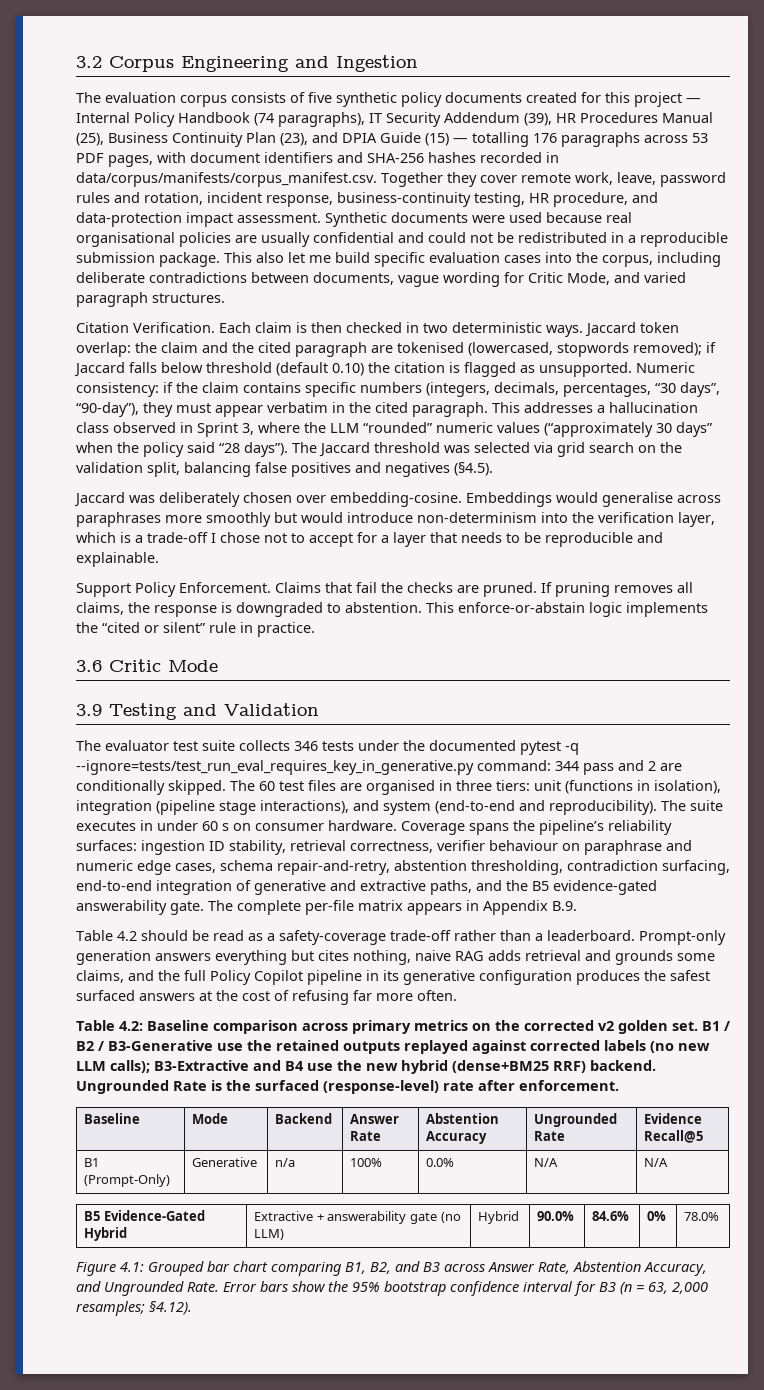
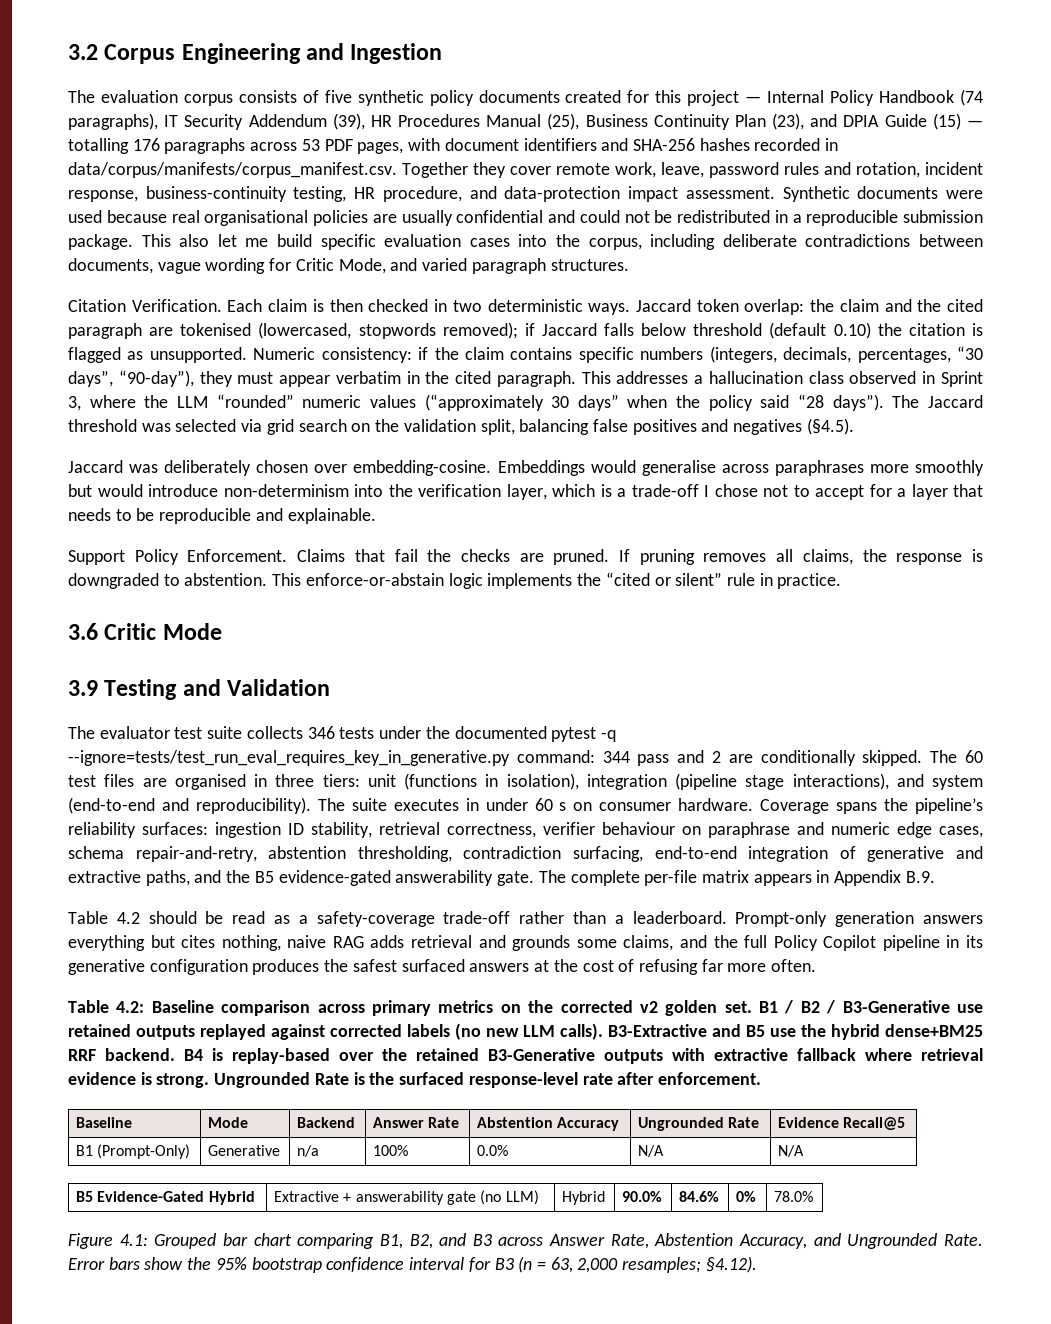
[247,1040,272,1051] the -> (984, 1008) none
[110,1060,150,1073] calls); -> [560,1023,603,1040] calls).
[285,1060,656,1074] B4 use the new hybrid (dense+BM25 RRF) backend. -> [746,1024,983,1040] [68,1048,983,1064] [68,1072,210,1088] B5 use the hybrid dense+BM25 RRF backend. B4 is replay-based over the retained B3-Generative outputs with extractive fallback where retrieval evidence is strong.
[323,1080,439,1094] (response-level) -> [468,1072,578,1088] response-level

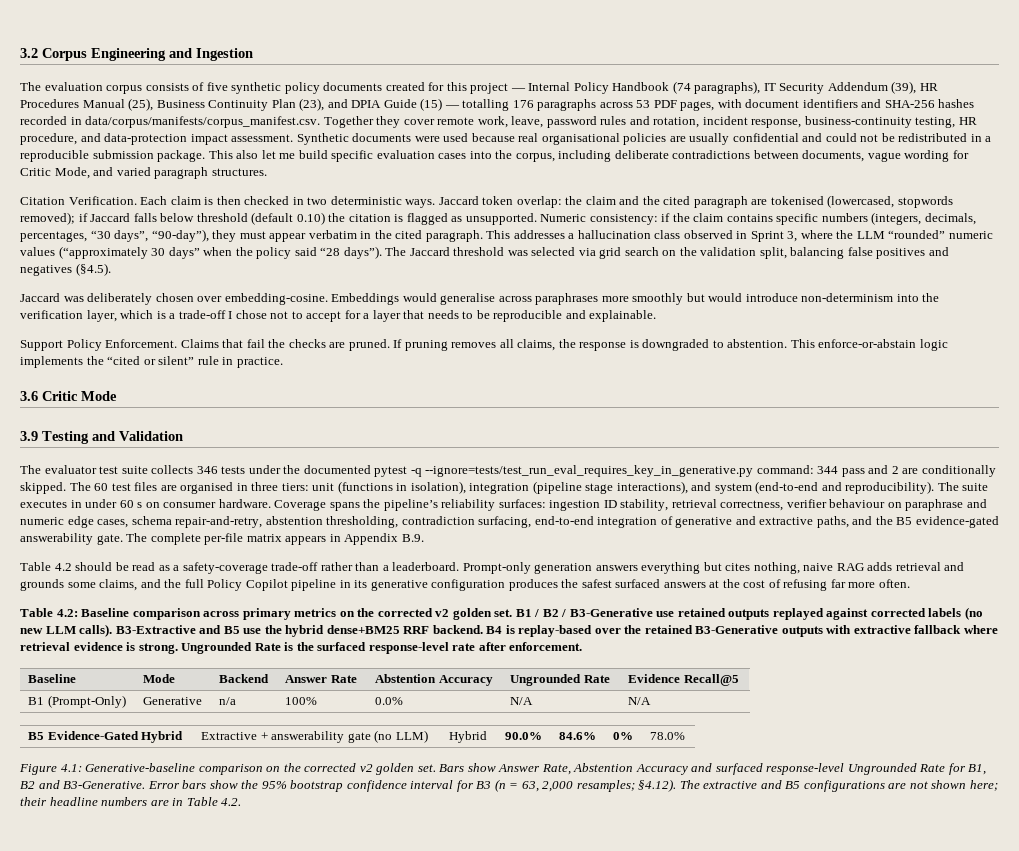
[154,1233,983,1249] Grouped bar chart comparing B1, B2, and B3 across Answer Rate, Abstention Accuracy, and Ungrounded Rate. -> [85,763,987,775] [20,780,146,789] Generative-baseline comparison on the corrected v2 golden set. Bars show Answer Rate, Abstention Accuracy and surfaced response-level Ungrounded Rate for B1, B2 and B3-Generative.
(757, 1264) none -> [679,780,998,792] [20,797,242,806] The extractive and B5 configurations are not shown here; their headline numbers are in Table 4.2.

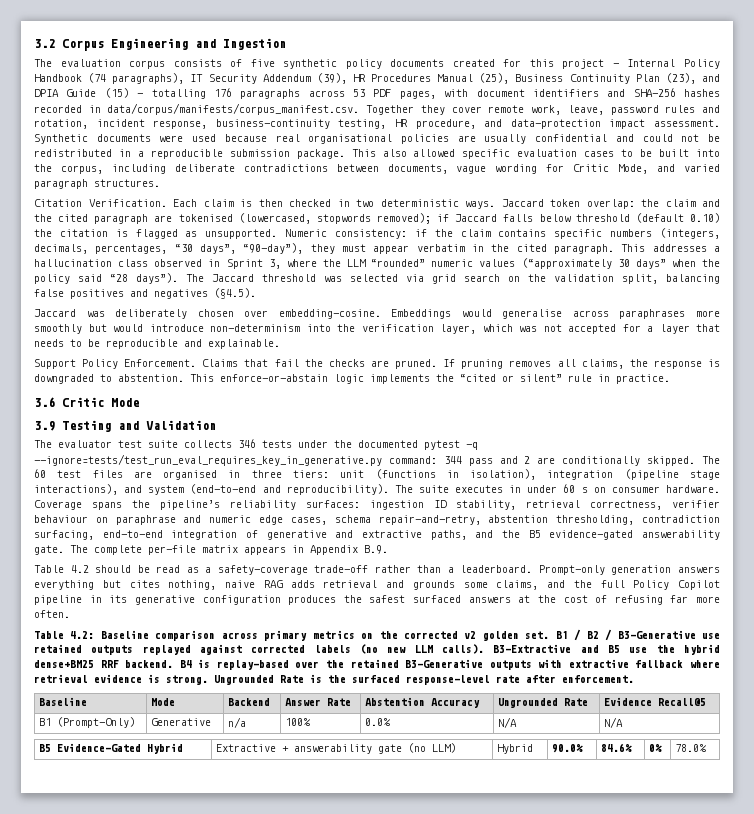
[261,150,467,162] let me build specific evaluation cases -> [413,149,690,159] allowed specific evaluation cases to be built
[156,310,342,322] is a trade-off I chose not to accept -> [519,324,616,334] was not accepted
[19,763,987,775] [20,779,998,792] [20,797,242,806] // Figure 4.1: Generative-baseline comparison on the corrected v2 golden set. Bars show Answer Rate, Abstention Accuracy and surfaced response-level Ungrounded Rate for B1, B2 and B3-Generative. Error bars show the 95% bootstrap confidence interval for B3 (n = 63, 2,000 resamples; §4.12). The extractive and B5 configurations are not shown here; their headline numbers are in Table 4.2. -> (707, 748) none

